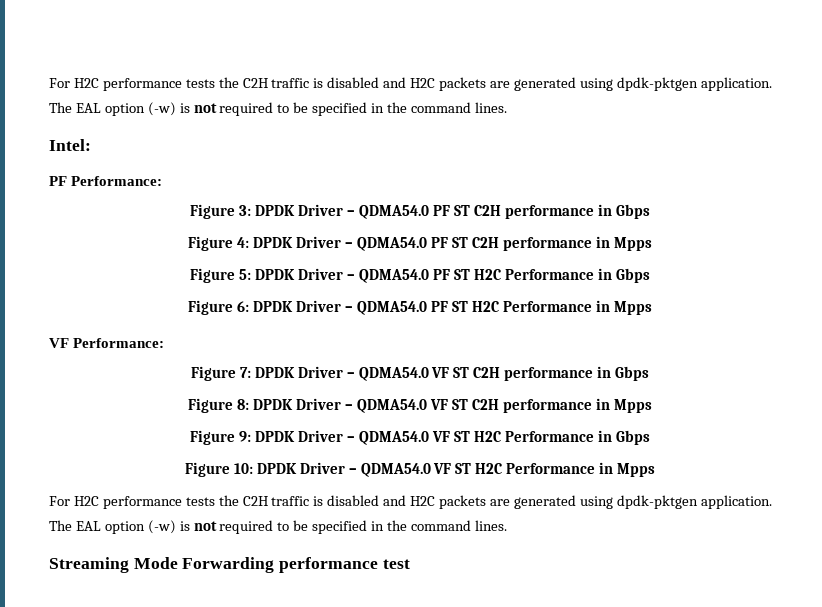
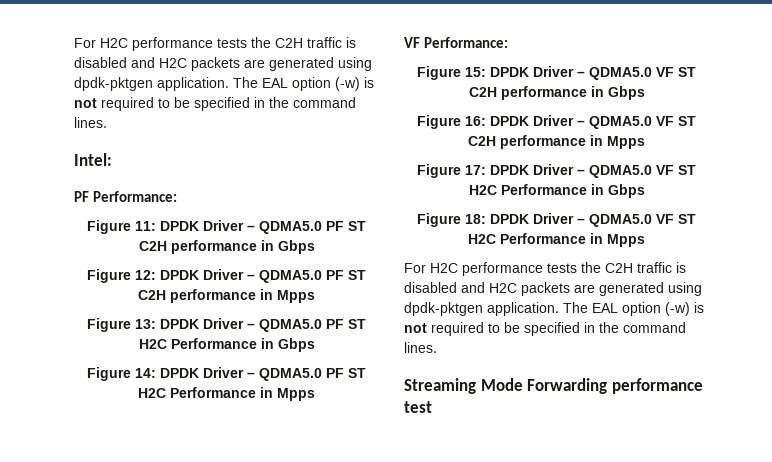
[239,204,430,219] 3: DPDK Driver – QDMA54.0 -> [135,220,322,234] 11: DPDK Driver – QDMA5.0
[237,236,428,251] 4: DPDK Driver – QDMA54.0 -> [135,269,322,283] 12: DPDK Driver – QDMA5.0
[239,268,430,283] 5: DPDK Driver – QDMA54.0 -> [135,318,322,332] 13: DPDK Driver – QDMA5.0
[237,300,428,315] 6: DPDK Driver – QDMA54.0 -> [135,367,322,381] 14: DPDK Driver – QDMA5.0
[239,366,429,381] 7: DPDK Driver – QDMA54.0 -> [465,66,652,80] 15: DPDK Driver – QDMA5.0
[237,398,428,413] 8: DPDK Driver – QDMA54.0 -> [465,115,652,129] 16: DPDK Driver – QDMA5.0
[239,430,430,445] 9: DPDK Driver – QDMA54.0 -> [465,164,652,178] 17: DPDK Driver – QDMA5.0
[233,462,431,477] 10: DPDK Driver – QDMA54.0 -> [465,213,652,227] 18: DPDK Driver – QDMA5.0

